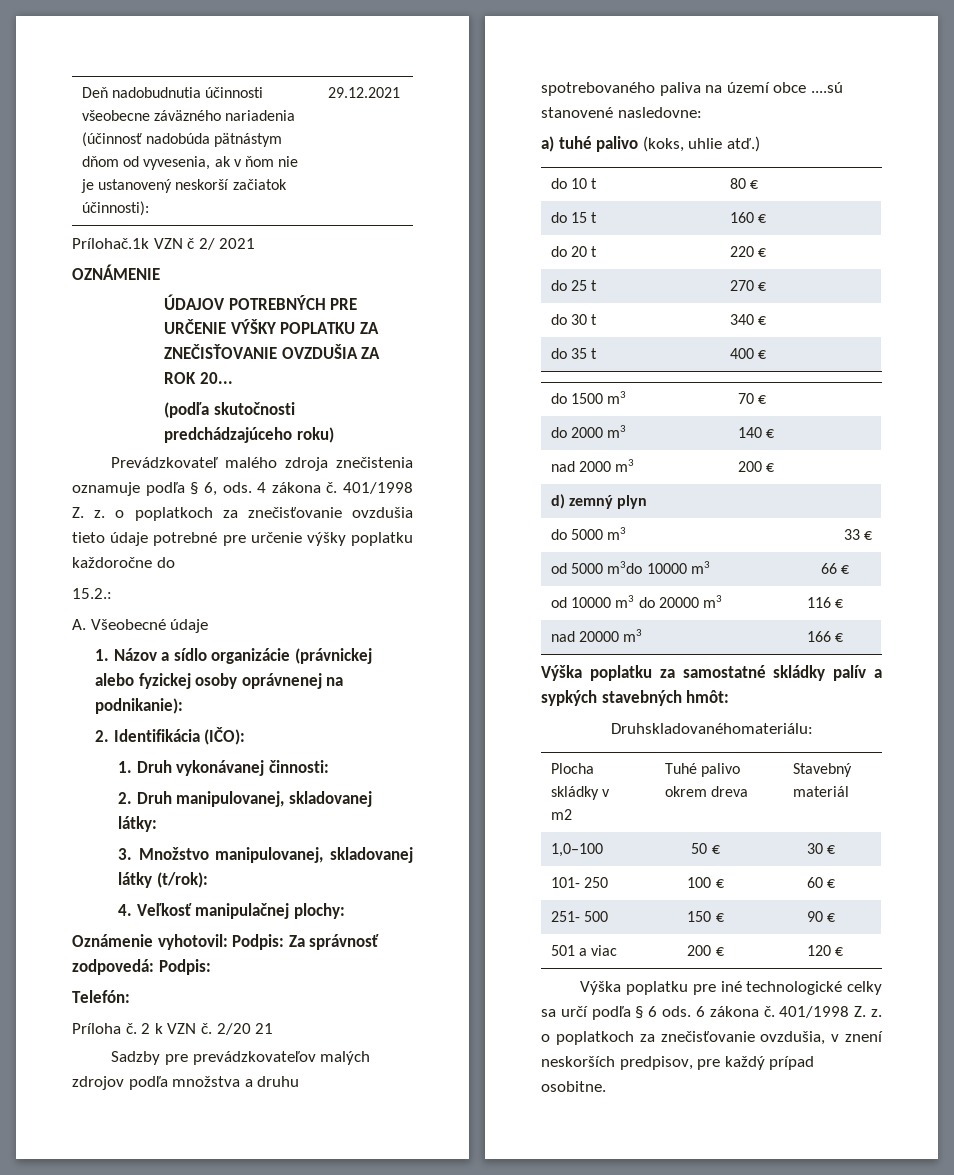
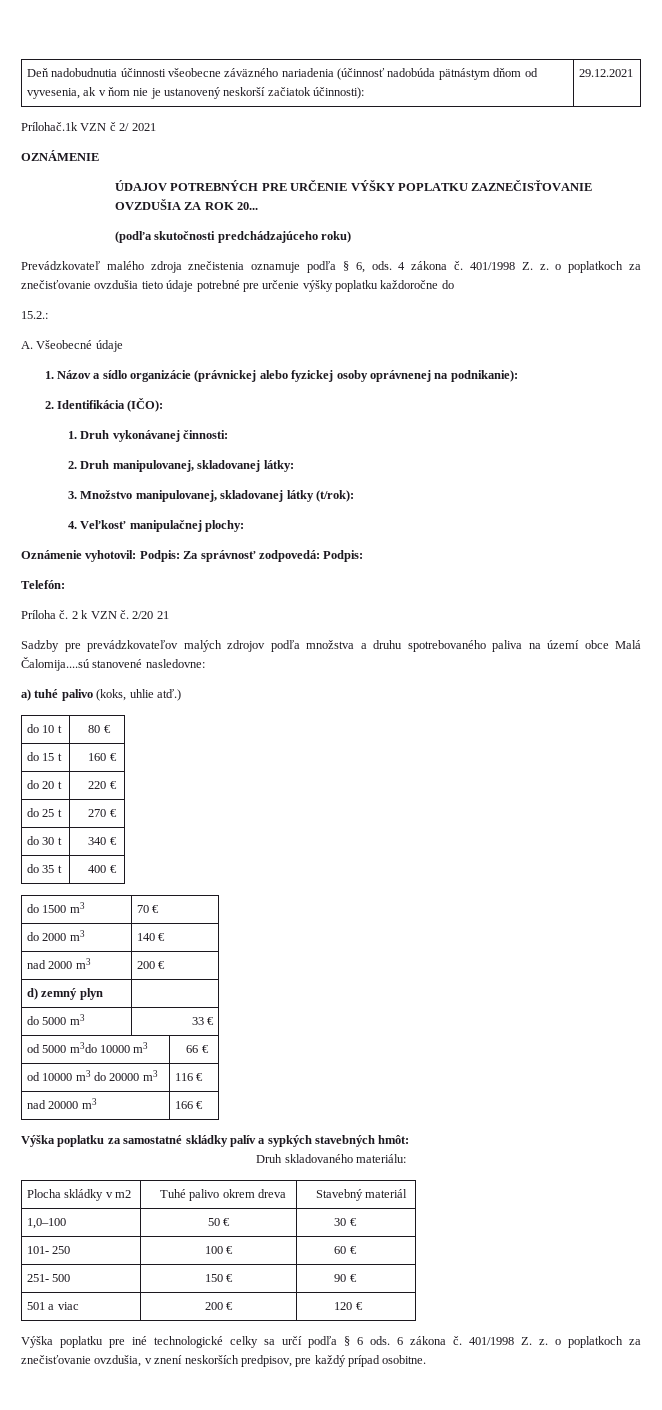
[360,322,380,334] [164,344,278,359] ZA ZNEČISŤOVANIE -> [471,180,593,191] ZAZNEČISŤOVANIE
[810,82,843,93] ....sú -> [615,640,641,649] [21,657,90,671] Malá Čalomija....sú
[610,723,813,734] Druhskladovanéhomateriálu: -> [256,1154,406,1163] Druh skladovaného materiálu:

